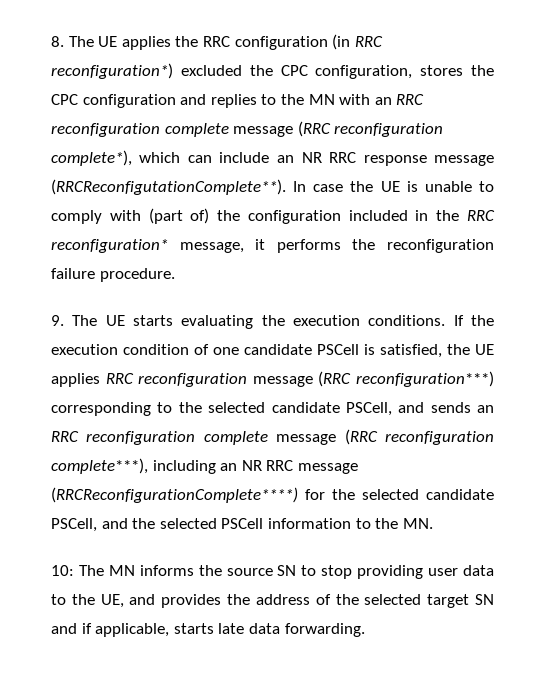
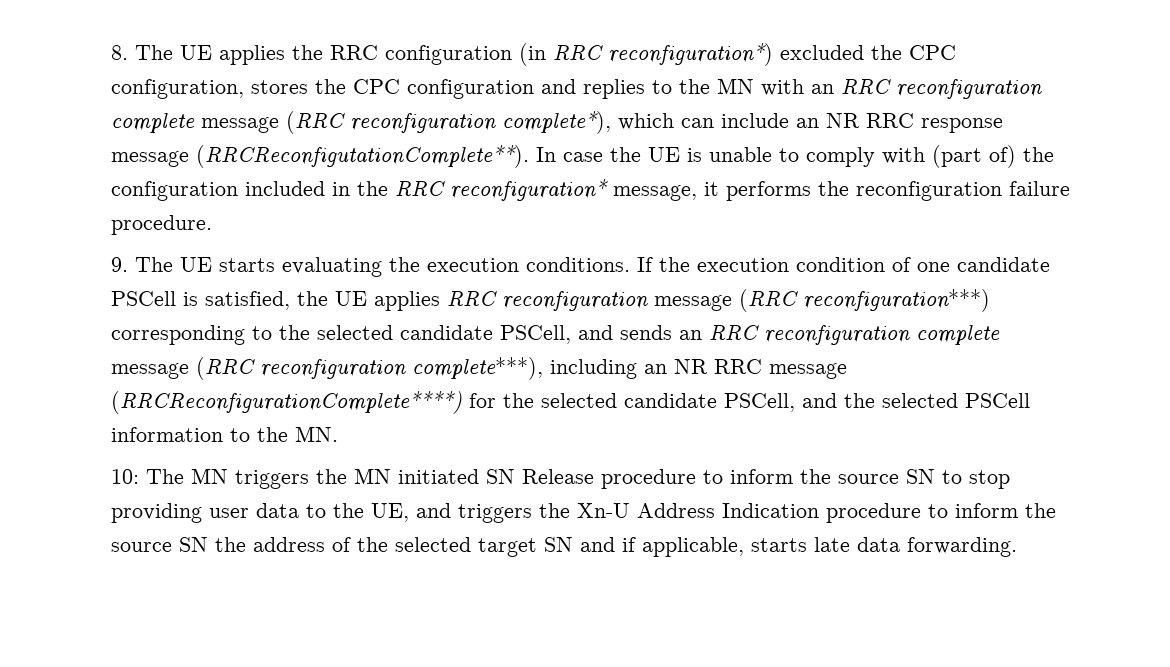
[139,565,194,576] informs -> [235,468,794,489] triggers the MN initiated SN Release procedure to inform
[161,594,222,608] provides -> [458,503,1057,523] [111,537,209,552] triggers the Xn-U Address Indication procedure to inform the source SN

